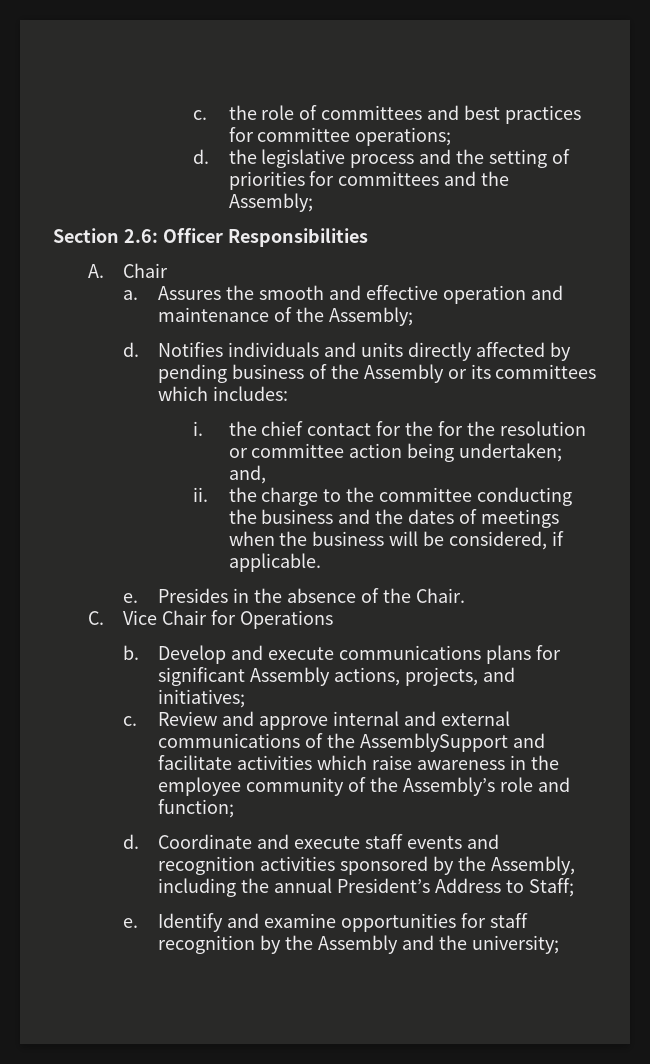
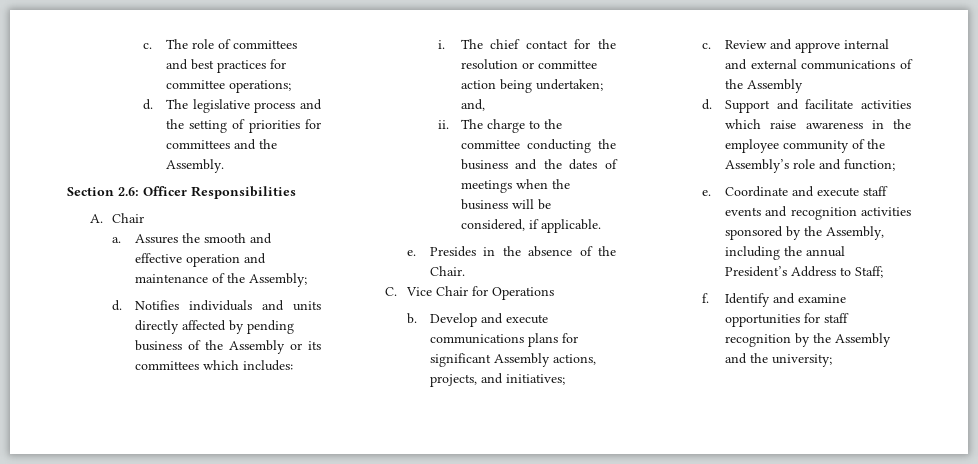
[193,105,257,120] c. the -> [143,39,188,49] c. The
[228,149,257,164] the -> [165,99,188,109] The
[228,193,313,212] Assembly; -> [165,159,224,173] Assembly.
[228,421,257,436] the -> [460,39,483,49] The
[437,421,495,436] for the -> (616, 44) none
[228,487,257,502] the -> [460,119,483,129] The
[359,733,508,752] AssemblySupport -> [747,79,804,93] [702,99,771,113] Assembly // d. Support
[123,834,140,849] d. -> [702,190,712,196] e.
[123,918,139,928] e. -> [702,293,710,303] f.

